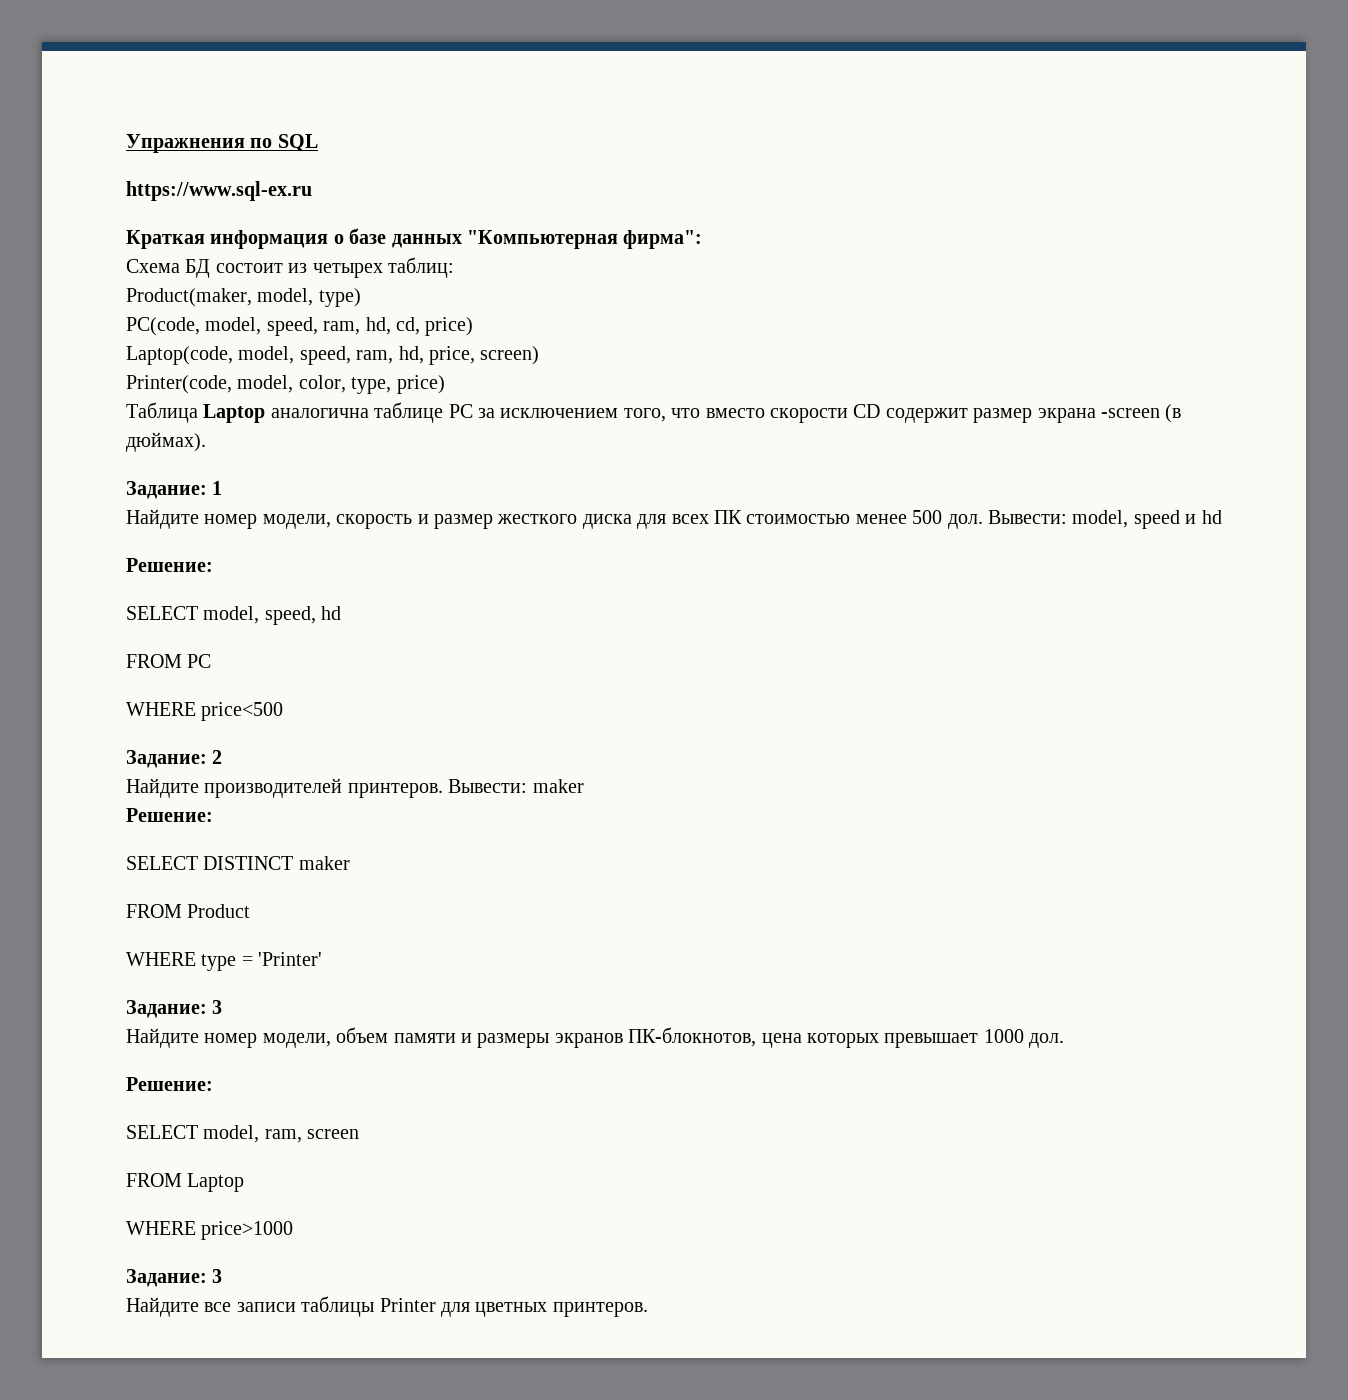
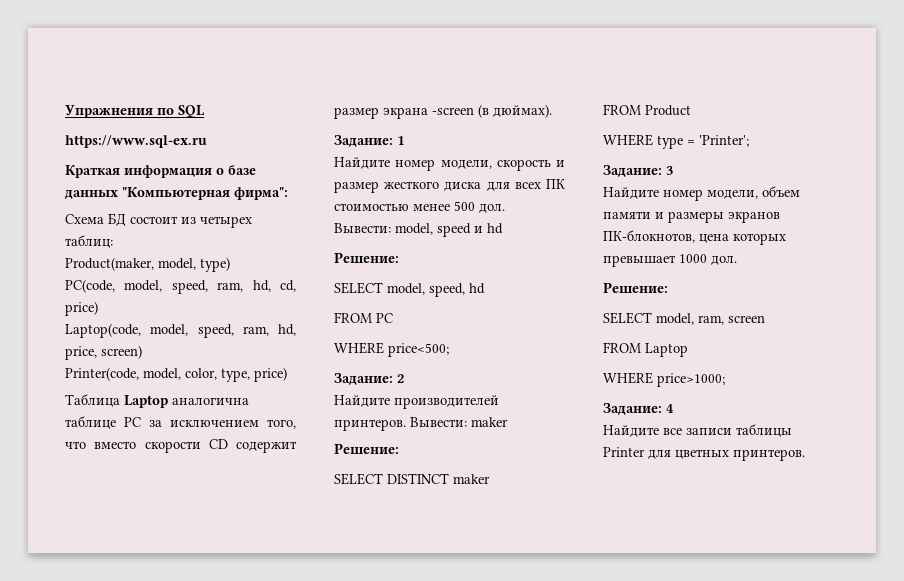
[201,702,284,721] price<500 -> [388,343,449,357] price<500;
[258,952,323,966] 'Printer' -> [699,135,749,147] 'Printer';
[201,1221,294,1240] [126,1269,223,1287] price>1000 // Задание: 3 -> [657,373,725,387] [603,403,674,416] price>1000; // Задание: 4

